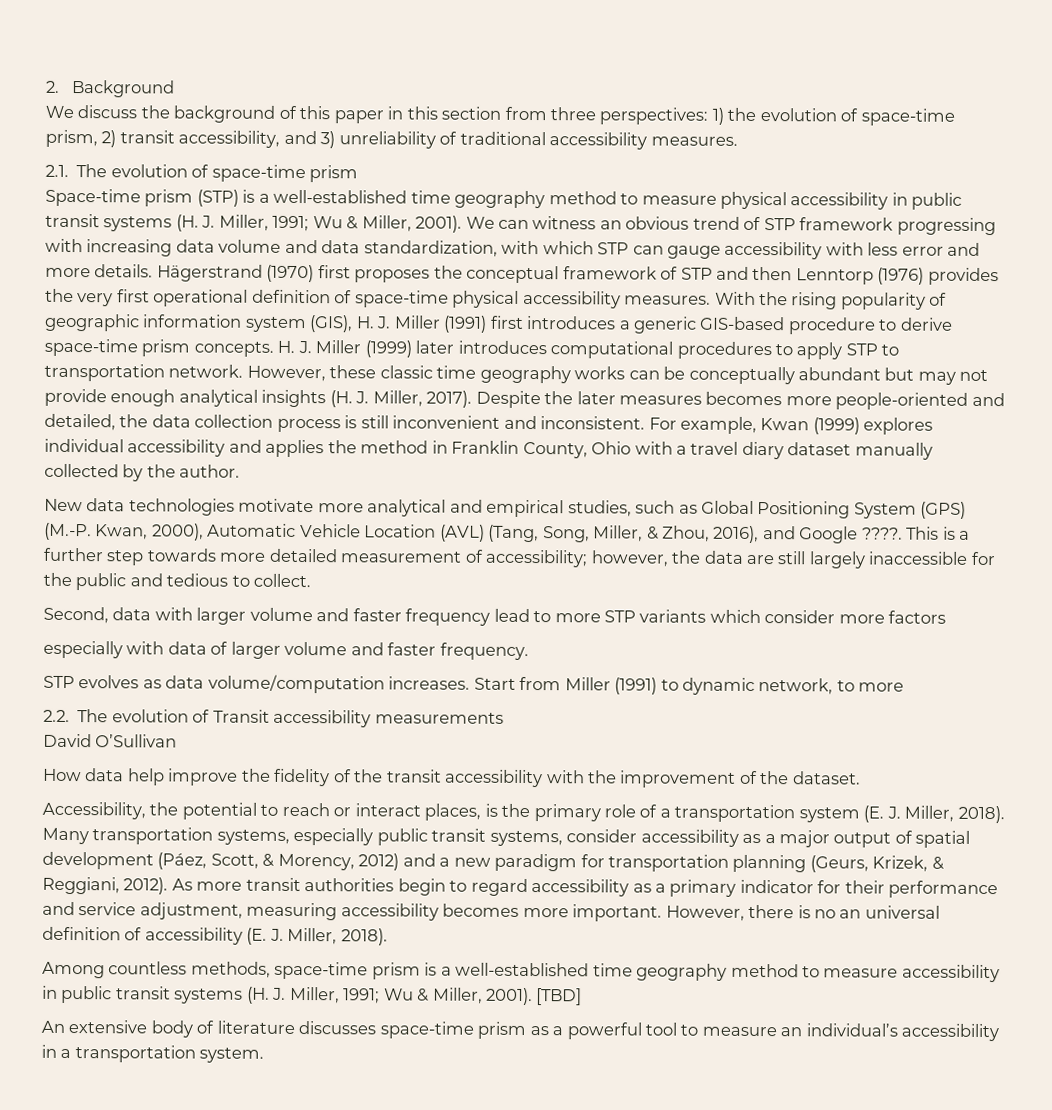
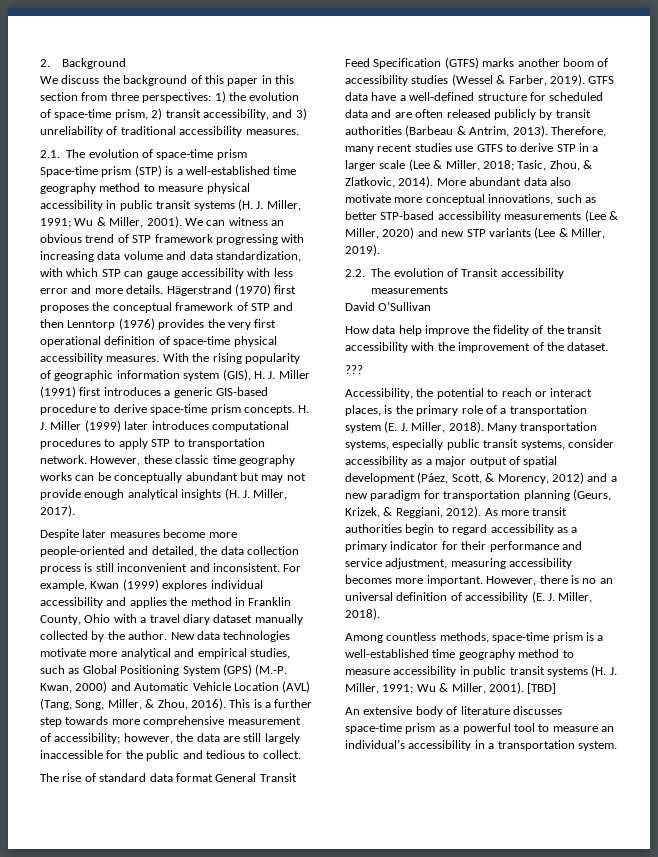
[475,390,574,409] Despite the -> [40,529,79,540] // Despite
[705,391,783,406] becomes -> [163,529,206,538] become
(241, 471) // -> (168, 635) none
[151,523,204,541] 2000), -> [75,681,131,693] 2000) and
[713,525,903,544] 2016), and Google ????. -> [190,698,226,710] 2016).
[268,548,338,563] detailed -> [143,716,225,727] comprehensive
[43,606,947,626] [43,640,529,661] [43,674,905,696] Second, data with larger volume and faster frequency lead to more STP variants which consider more factors // especially with data of larger volume and faster frequency. // STP evolves as data volume/computation increases. Start from Miller (1991) to dynamic network, to more -> [40,773,297,782] [345,57,609,69] [345,74,615,86] [345,92,604,101] [345,109,591,120] [345,125,606,137] [345,143,599,154] [345,159,592,171] [345,176,571,188] [345,194,596,205] [345,210,618,222] [345,227,605,239] [345,244,380,256] The rise of standard data format General Transit Feed Specification (GTFS) marks another boom of accessibility studies (Wessel & Farber, 2019). GTFS data have a well-defined structure for scheduled data and are often released publicly by transit authorities (Barbeau & Antrim, 2013). Therefore, many recent studies use GTFS to derive STP in a larger scale (Lee & Miller, 2018; Tasic, Zhou, & Zlatkovic, 2014). More abundant data also motivate more conceptual innovations, such as better STP-based accessibility measurements (Lee & Miller, 2020) and new STP variants (Lee & Miller, 2019).
(861, 778) none -> [345,365,363,374] // ???

